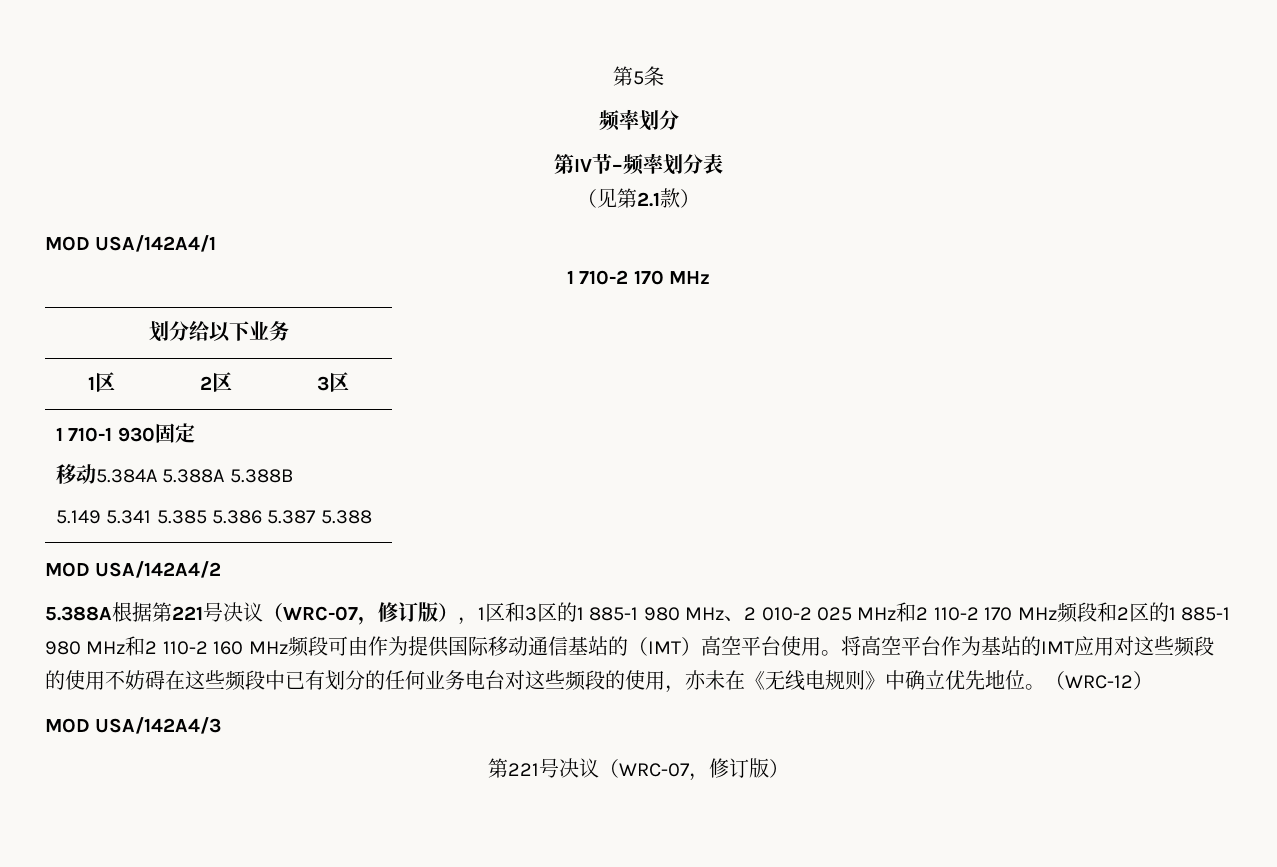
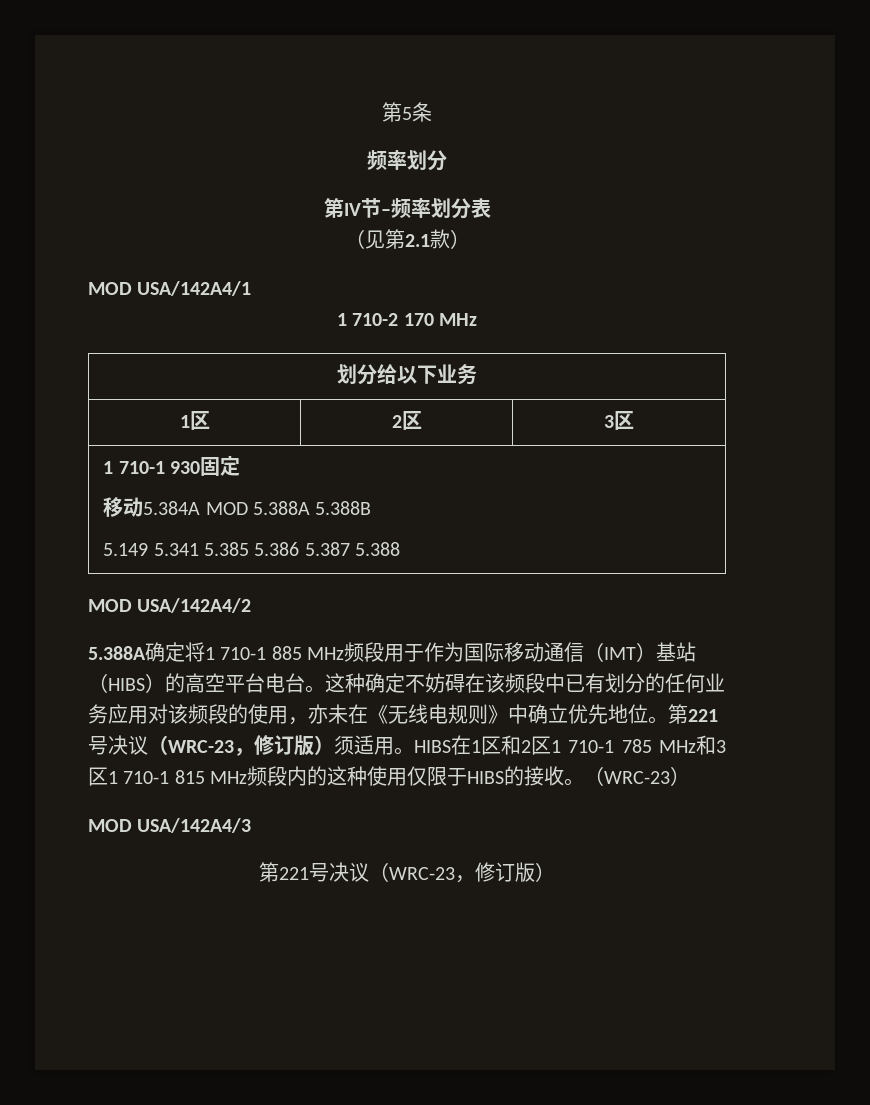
(157, 476) none -> [205,502,248,515] MOD
[112,602,1230,625] [45,636,449,657] 根据第221号决议（WRC-07，修订版），1区和3区的1 885-1 980 MHz、2 010-2 025 MHz和2 110-2 170 MHz频段和2区的1 885-1 980 MHz和2 110-2 160 MHz频段可由作为提供 -> [145,642,465,662] 确定将1 710-1 885 MHz频段用于作为
[567,636,628,656] 基站的 -> (585, 652) none
[700,636,1214,657] [45,670,105,690] 高空平台使用。将高空平台作为基站的IMT应用对这些频段的使用 -> [656,642,697,662] [88,673,405,693] 基站（HIBS）的高空平台电台。这种确定
[185,670,225,690] 这些 -> [485,673,505,693] 该
[465,670,565,690] 电台对这些 -> [108,704,188,724] 应用对该
[1045,671,1133,690] （WRC-12 -> [668,704,718,724] [88,735,726,756] [88,766,671,786] 第221号决议（WRC-23，修订版）须适用。HIBS在1区和2区1 710-1 785 MHz和3区1 710-1 815 MHz频段内的这种使用仅限于HIBS的接收。（WRC-23
[619,763,690,777] WRC-07 -> [389,867,455,880] WRC-23

